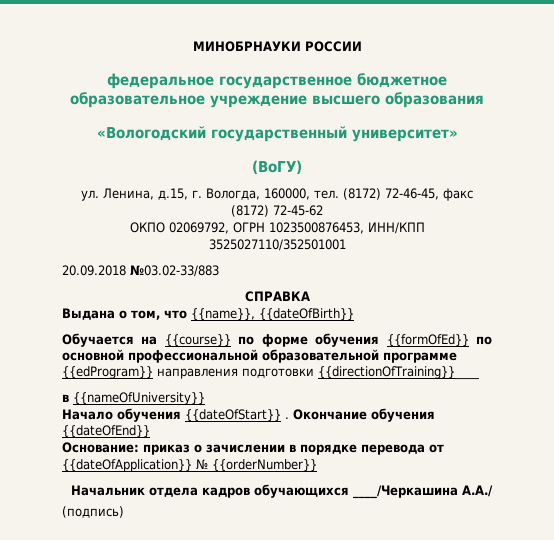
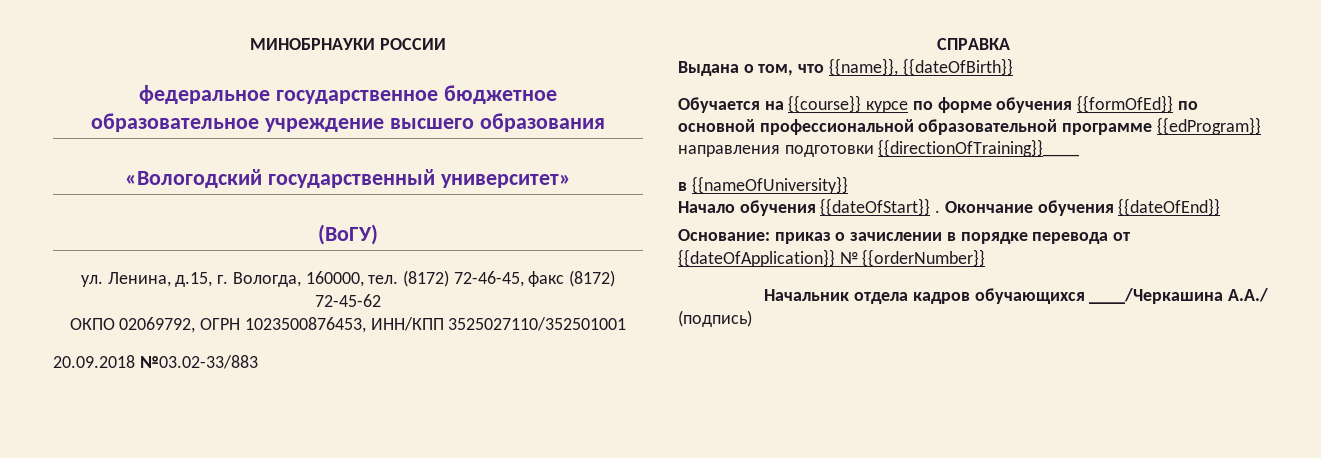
(231, 340) none -> [866,101,909,113] курсе

